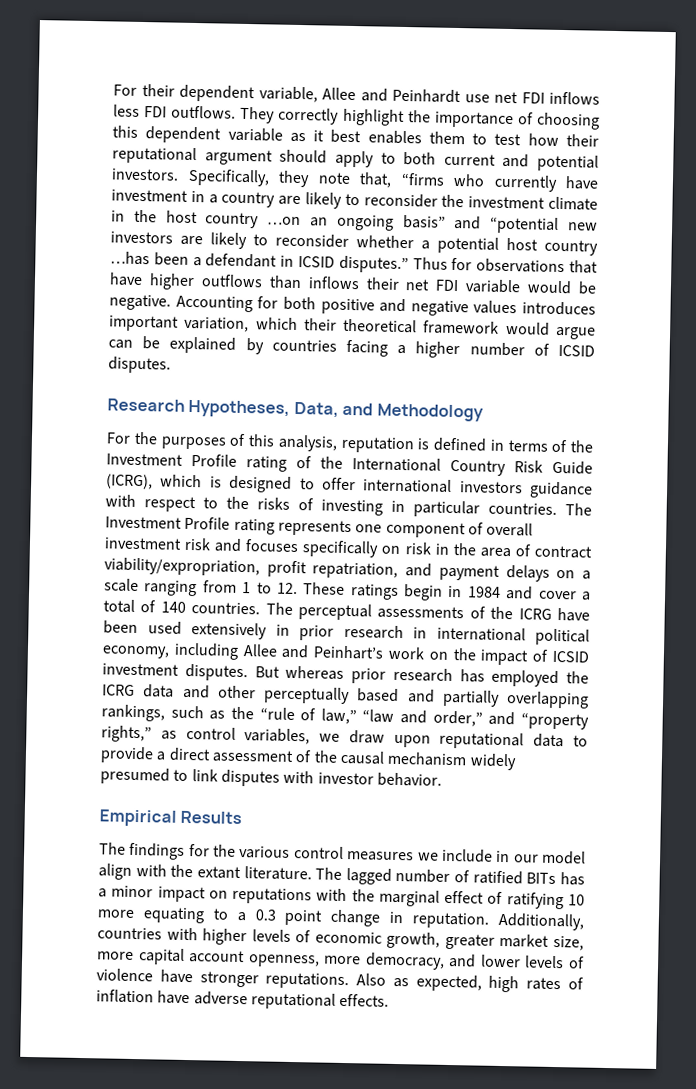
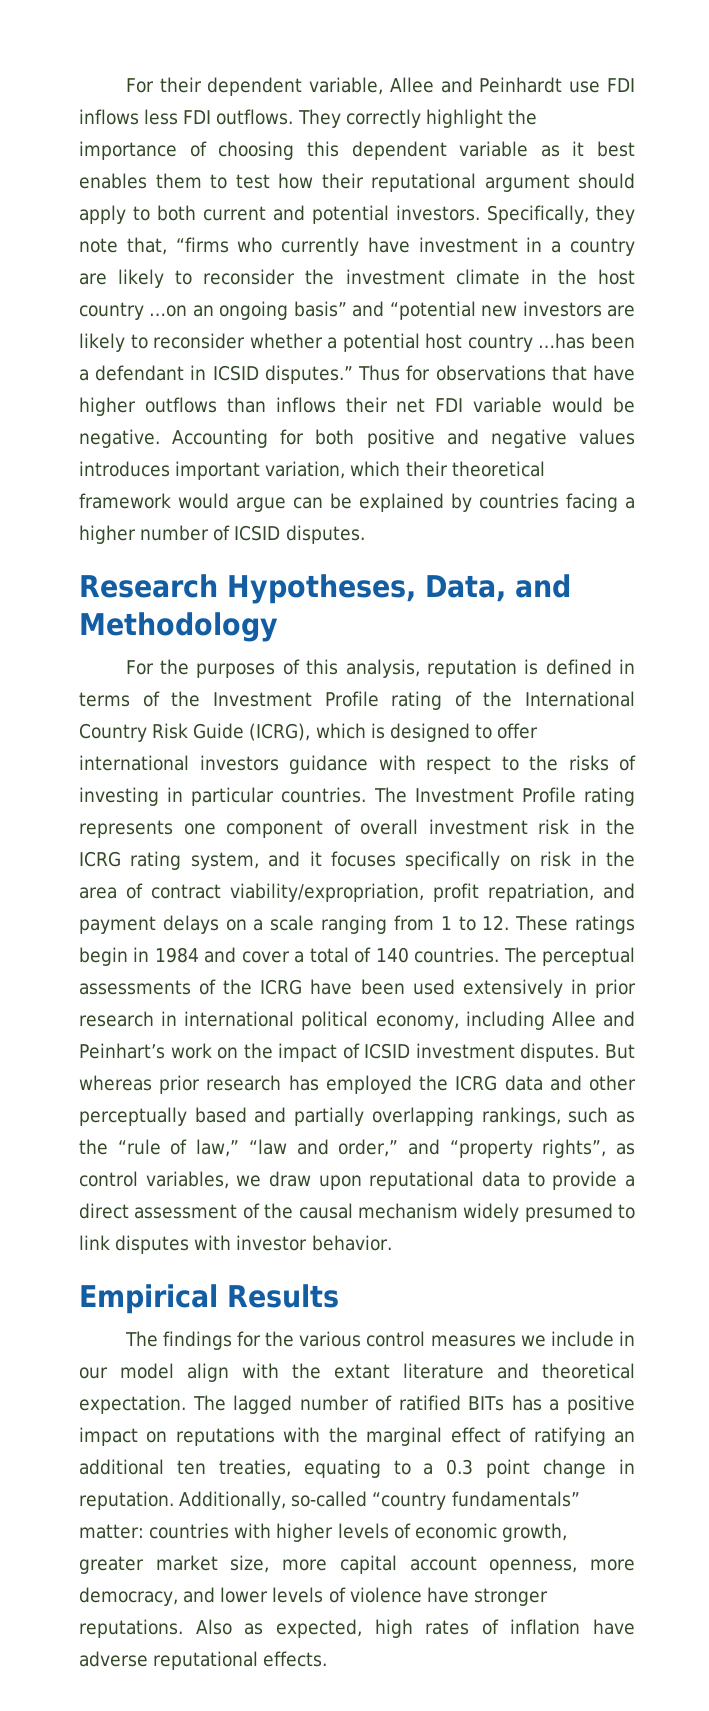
[494,91,518,104] net -> (601, 87) none
[214,538,243,552] and -> [579,819,635,835] [79,851,322,870] in the ICRG rating system, and it
[101,725,152,743] rights,” -> [542,1139,607,1158] rights”,
[243,866,312,881] literature. -> [403,1363,635,1379] [79,1395,186,1414] literature and theoretical expectation.
[111,885,154,898] minor -> [567,1395,635,1414] positive
[567,894,585,906] [97,909,135,918] 10 more -> [614,1431,636,1443] [79,1459,291,1477] an additional ten treaties,
(585, 921) none -> [291,1491,580,1510] [79,1524,144,1539] so-called “country fundamentals” matter:

